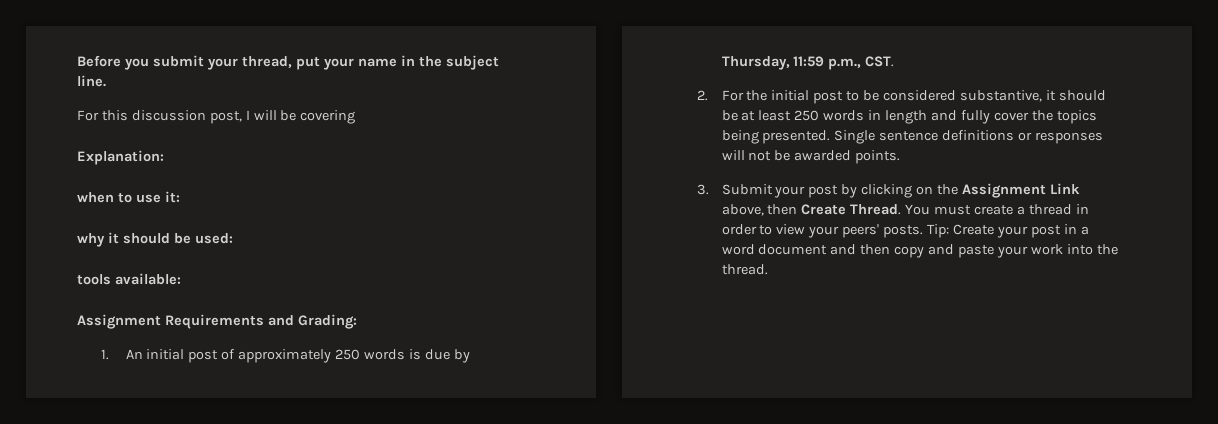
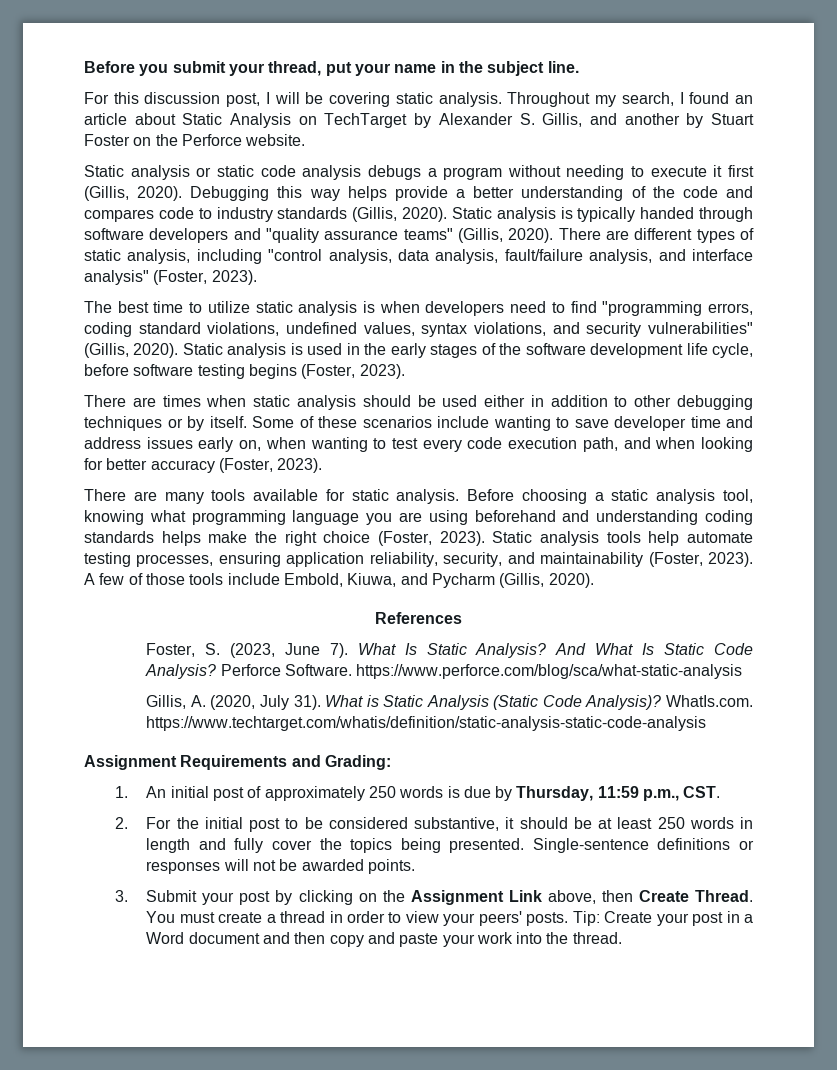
[77,150,164,165] [77,191,180,203] [77,232,233,247] [77,273,181,285] // Explanation: // when to use it: // why it should be used: // tools available: -> [395,92,754,107] [84,113,755,128] [84,134,306,146] [84,165,754,180] [84,186,753,201] [84,207,753,222] [84,228,755,243] [84,249,754,264] [84,270,257,285] [84,301,753,316] [84,322,754,337] [84,343,754,358] [84,364,405,379] [84,395,754,410] [84,416,753,431] [84,437,753,452] [84,458,323,473] [84,489,753,504] [84,510,753,525] [84,531,753,546] [84,552,754,567] [84,573,594,588] [375,612,462,624] [146,643,753,658] [145,664,743,679] [146,695,753,710] [146,716,707,731] static analysis. Throughout my search, I found an article about Static Analysis on TechTarget by Alexander S. Gillis, and another by Stuart Foster on the Perforce website. // Static analysis or static code analysis debugs a program without needing to execute it first (Gillis, 2020). Debugging this way helps provide a better understanding of the code and compares code to industry standards (Gillis, 2020). Static analysis is typically handed through software developers and "quality assurance teams" (Gillis, 2020). There are different types of static analysis, including "control analysis, data analysis, fault/failure analysis, and interface analysis" (Foster, 2023). // The best time to utilize static analysis is when developers need to find "programming errors, coding standard violations, undefined values, syntax violations, and security vulnerabilities" (Gillis, 2020). Static analysis is used in the early stages of the software development life cycle, before software testing begins (Foster, 2023). // There are times when static analysis should be used either in addition to other debugging techniques or by itself. Some of these scenarios include wanting to save developer time and address issues early on, when wanting to test every code execution path, and when looking for better accuracy (Foster, 2023). // There are many tools available for static analysis. Before choosing a static analysis tool, knowing what programming language you are using beforehand and understanding coding standards helps make the right choice (Foster, 2023). Static analysis tools help automate testing processes, ensuring application reliability, security, and maintainability (Foster, 2023). A few of those tools include Embold, Kiuwa, and Pycharm (Gillis, 2020). // References // Foster, S. (2023, June 7). What Is Static Analysis? And What Is Static Code Analysis? Perforce Software. https://www.perforce.com/blog/sca/what-static-analysis // Gillis, A. (2020, July 31). What is Static Analysis (Static Code Analysis)? WhatIs.com. https://www.techtarget.com/whatis/definition/static-analysis-static-code-analysis
[834,130,939,144] Single sentence -> [532,838,649,853] Single-sentence
[721,244,755,255] word -> [146,932,185,944] Word

